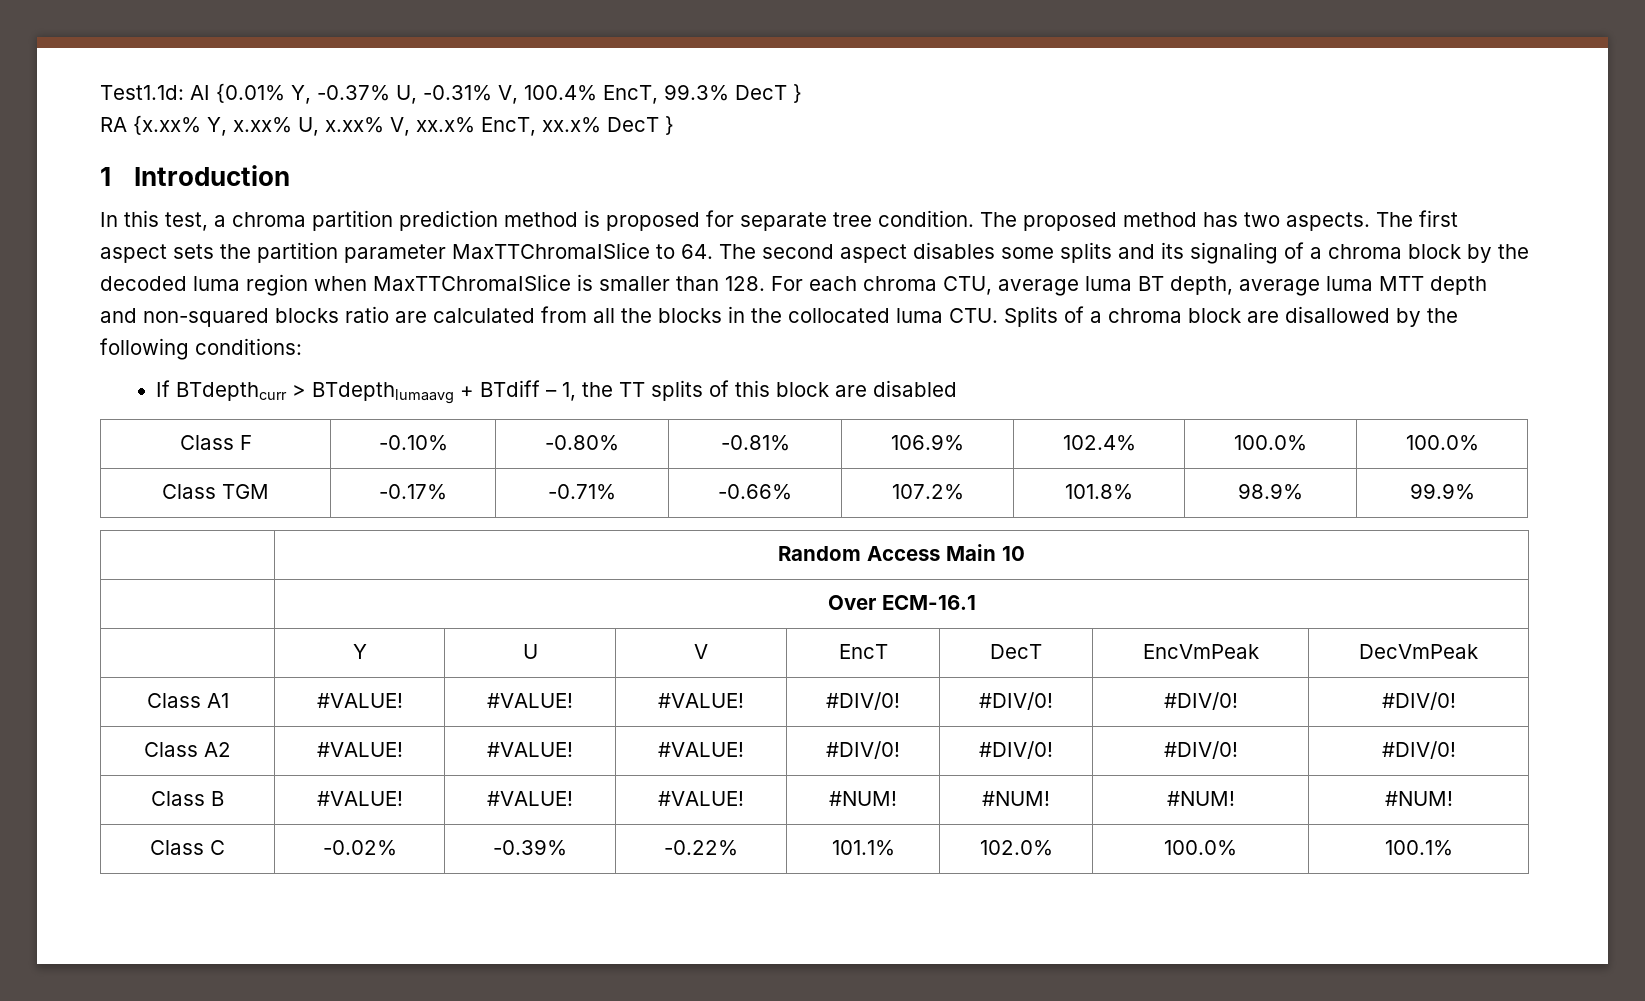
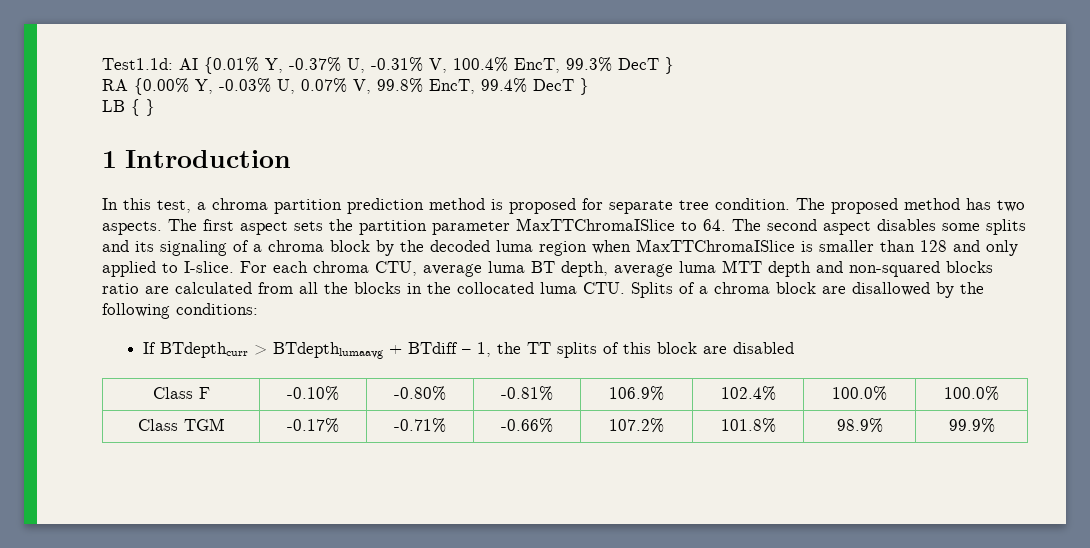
[133,115,674,136] {x.xx% Y, x.xx% U, x.xx% V, xx.x% EncT, xx.x% DecT } -> [134,78,589,95] [102,99,155,116] {0.00% Y, -0.03% U, 0.07% V, 99.8% EncT, 99.4% DecT } // LB { }
[725,276,765,291] 128. -> [920,240,1018,256] [102,261,234,277] 128 and only applied to I-slice.
[778,544,1025,561] [827,595,976,610] [352,644,367,659] [522,644,538,659] [694,644,709,659] [838,644,888,659] [990,644,1042,659] [1142,644,1259,659] [1359,644,1478,659] [146,693,229,708] [316,693,403,708] [487,693,573,708] [658,693,745,708] [826,692,901,710] [979,692,1053,710] [1163,692,1238,710] [1381,692,1456,710] [144,742,231,757] [316,742,403,757] [487,742,573,757] [658,742,745,757] [826,741,901,759] [979,741,1053,759] [1163,741,1238,759] [1381,741,1456,759] [151,791,224,806] [316,791,403,806] [487,791,573,806] [658,791,745,806] [829,791,898,806] [982,791,1050,806] [1166,791,1235,806] [1384,791,1453,806] [150,840,225,855] [322,840,397,856] [493,839,567,856] [664,840,739,856] [831,840,895,856] [979,840,1053,856] [1164,840,1237,856] [1384,840,1453,856] // | Random Access Main 10 // | Over ECM-16.1 // | Y | U | V | EncT | DecT | EncVmPeak | DecVmPeak // Class A1 | #VALUE! | #VALUE! | #VALUE! | #DIV/0! | #DIV/0! | #DIV/0! | #DIV/0! // Class A2 | #VALUE! | #VALUE! | #VALUE! | #DIV/0! | #DIV/0! | #DIV/0! | #DIV/0! // Class B | #VALUE! | #VALUE! | #VALUE! | #NUM! | #NUM! | #NUM! | #NUM! // Class C | -0.02% | -0.39% | -0.22% | 101.1% | 102.0% | 100.0% | 100.1% -> (995, 425) none

